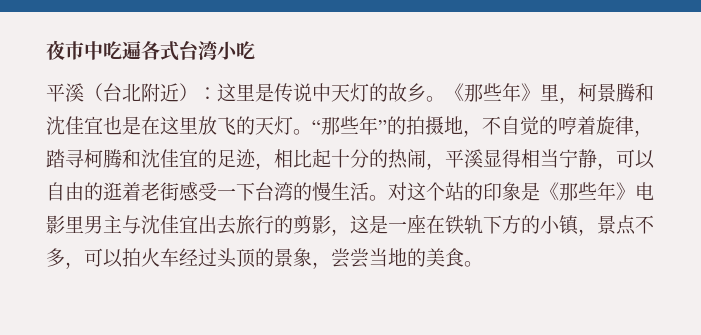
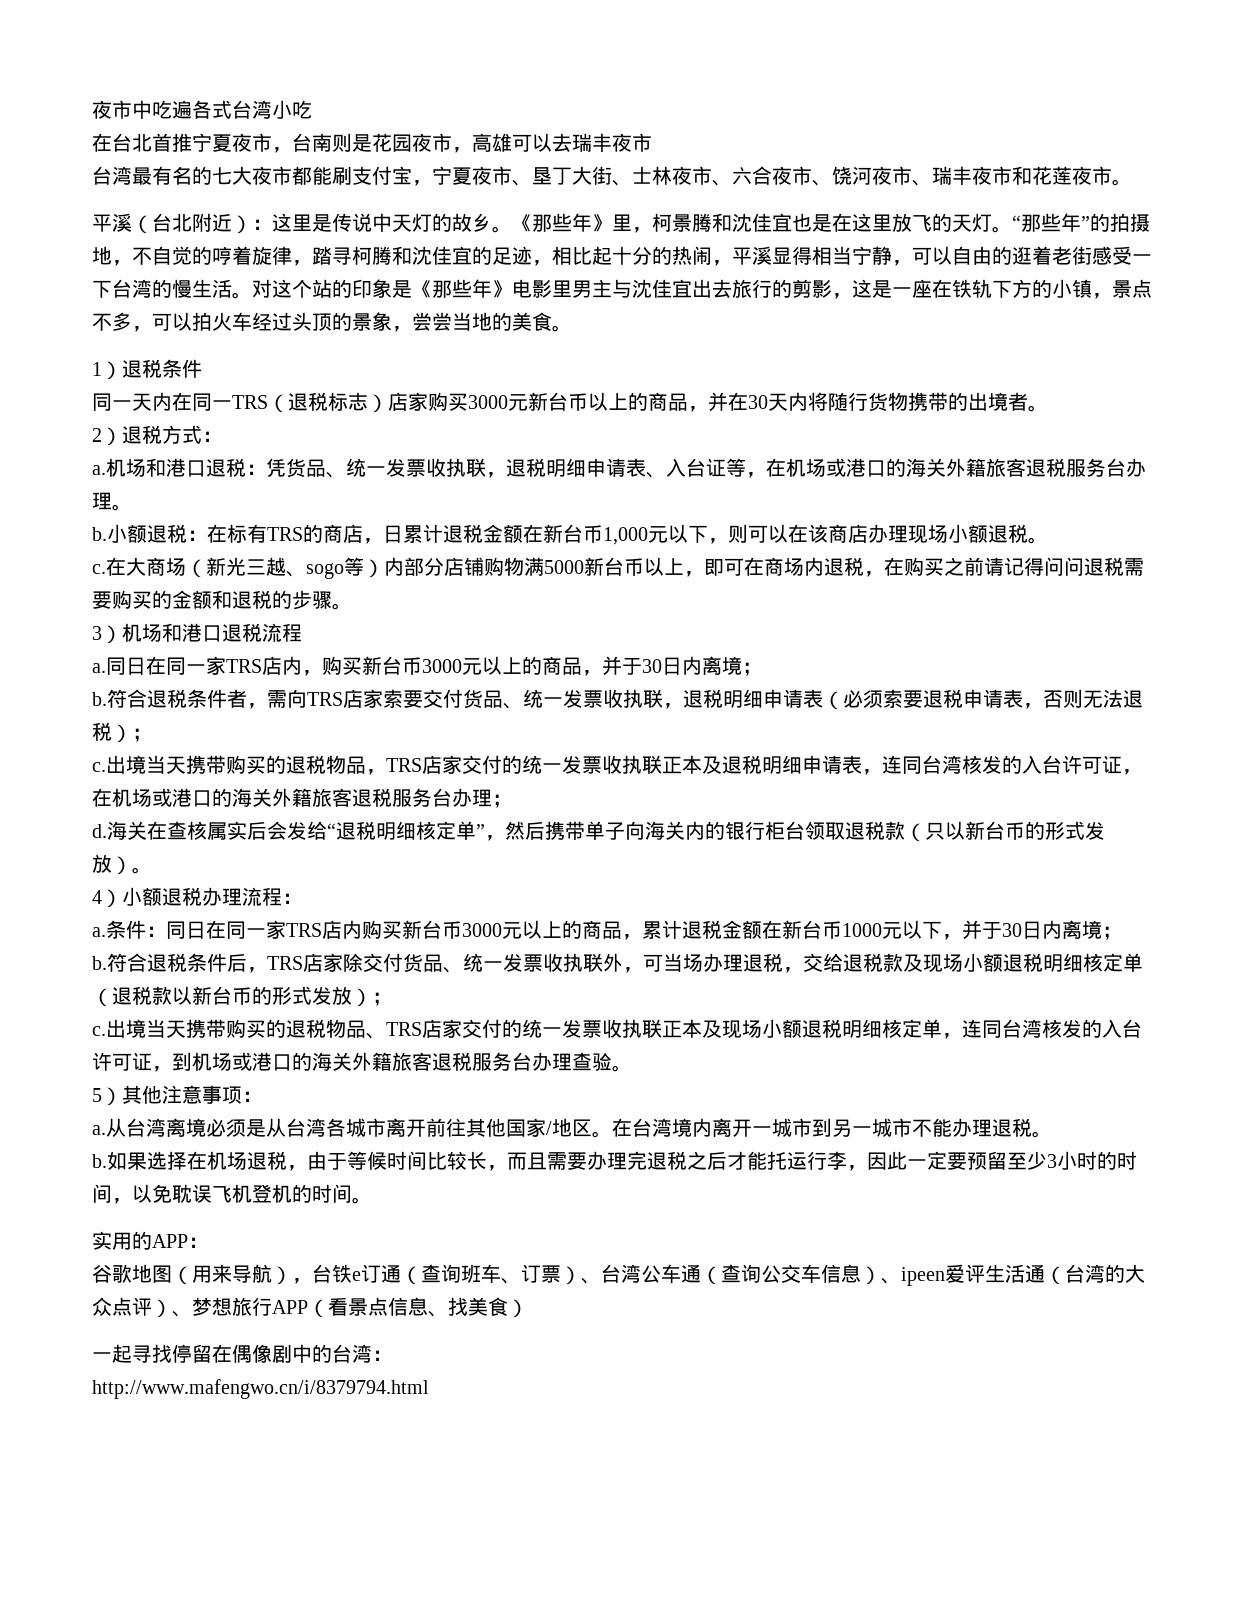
(255, 50) none -> [92,133,652,153] [92,166,1132,186] // 在台北首推宁夏夜市，台南则是花园夜市，高雄可以去瑞丰夜市 // 台湾最有名的七大夜市都能刷支付宝，宁夏夜市、垦丁大街、士林夜市、六合夜市、饶河夜市、瑞丰夜市和花莲夜市。
(483, 264) none -> [92,359,202,380] [92,392,1048,413] [92,425,222,446] [92,458,1146,478] [92,492,132,511] [92,524,1048,545] [92,557,1144,579] [92,590,352,610] [92,623,302,644] [92,656,762,676] [92,689,1143,710] [92,722,152,743] [92,755,1142,775] [92,788,512,808] [92,821,1105,842] [92,854,152,875] [92,887,302,908] [92,920,1122,940] [92,953,1143,973] [92,986,392,1007] [92,1019,1142,1039] [92,1052,632,1072] [92,1085,262,1106] [92,1118,1052,1138] [92,1151,1137,1171] [92,1184,372,1204] [92,1231,208,1250] [92,1264,1145,1286] [92,1297,528,1318] [92,1344,392,1363] [92,1379,429,1399] // 1）退税条件 // 同一天内在同一TRS（退税标志）店家购买3000元新台币以上的商品，并在30天内将随行货物携带的出境者。 // 2）退税方式： // a.机场和港口退税：凭货品、统一发票收执联，退税明细申请表、入台证等，在机场或港口的海关外籍旅客退税服务台办理。 // b.小额退税：在标有TRS的商店，日累计退税金额在新台币1,000元以下，则可以在该商店办理现场小额退税。 // c.在大商场（新光三越、sogo等）内部分店铺购物满5000新台币以上，即可在商场内退税，在购买之前请记得问问退税需要购买的金额和退税的步骤。 // 3）机场和港口退税流程 // a.同日在同一家TRS店内，购买新台币3000元以上的商品，并于30日内离境； // b.符合退税条件者，需向TRS店家索要交付货品、统一发票收执联，退税明细申请表（必须索要退税申请表，否则无法退税）； // c.出境当天携带购买的退税物品，TRS店家交付的统一发票收执联正本及退税明细申请表，连同台湾核发的入台许可证，在机场或港口的海关外籍旅客退税服务台办理； // d.海关在查核属实后会发给“退税明细核定单”，然后携带单子向海关内的银行柜台领取退税款（只以新台币的形式发放）。 // 4）小额退税办理流程： // a.条件：同日在同一家TRS店内购买新台币3000元以上的商品，累计退税金额在新台币1000元以下，并于30日内离境； // b.符合退税条件后，TRS店家除交付货品、统一发票收执联外，可当场办理退税，交给退税款及现场小额退税明细核定单（退税款以新台币的形式发放）； // c.出境当天携带购买的退税物品、TRS店家交付的统一发票收执联正本及现场小额退税明细核定单，连同台湾核发的入台许可证，到机场或港口的海关外籍旅客退税服务台办理查验。 // 5）其他注意事项： // a.从台湾离境必须是从台湾各城市离开前往其他国家/地区。在台湾境内离开一城市到另一城市不能办理退税。 // b.如果选择在机场退税，由于等候时间比较长，而且需要办理完退税之后才能托运行李，因此一定要预留至少3小时的时间，以免耽误飞机登机的时间。 // 实用的APP： // 谷歌地图（用来导航），台铁e订通（查询班车、订票）、台湾公车通（查询公交车信息）、ipeen爱评生活通（台湾的大众点评）、梦想旅行APP（看景点信息、找美食） // 一起寻找停留在偶像剧中的台湾： // http://www.mafengwo.cn/i/8379794.html

